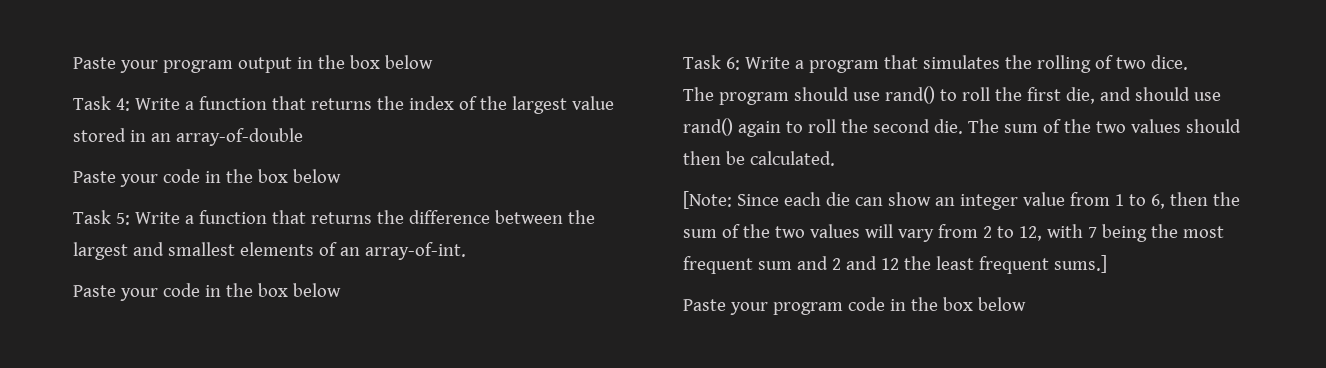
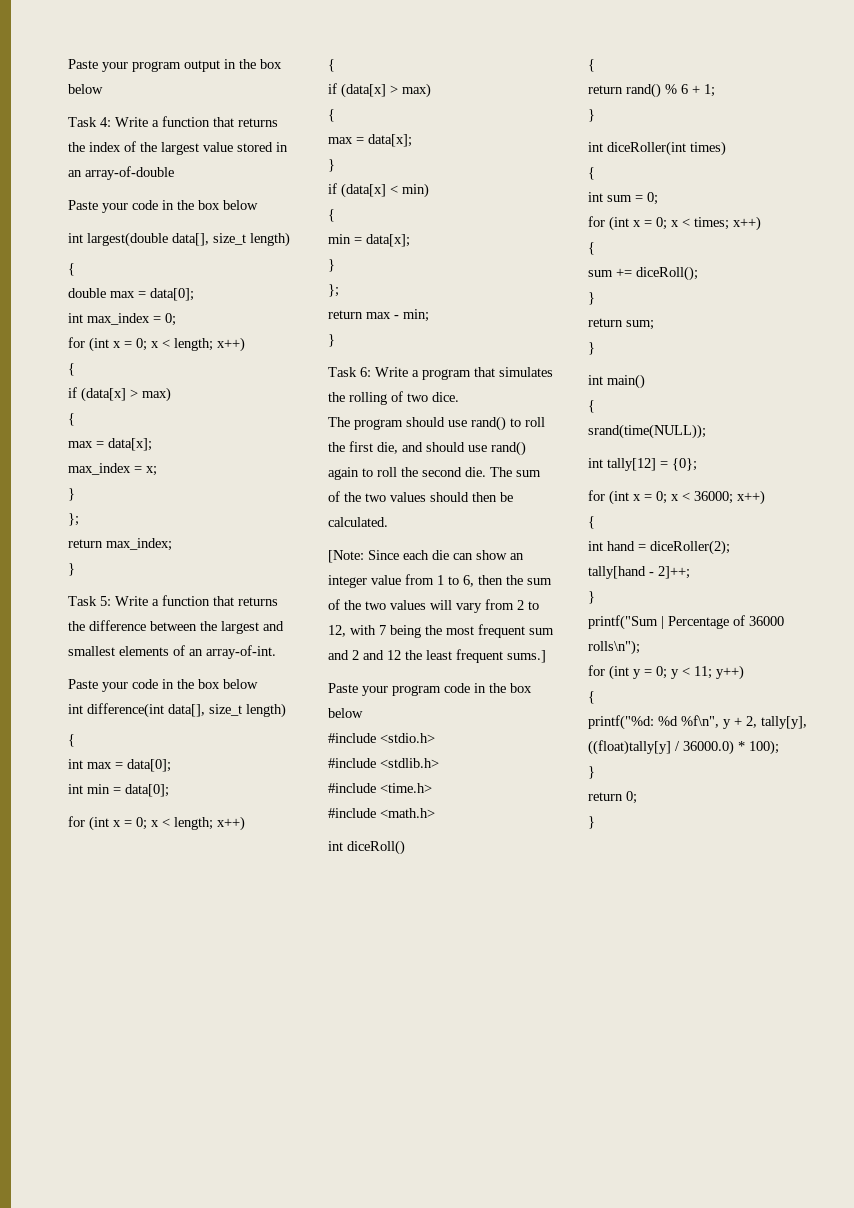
(341, 176) none -> [68,232,290,247] [68,263,75,276] [68,288,194,301] [68,313,176,326] [68,337,245,352] [68,363,75,376] [68,387,171,402] [68,413,75,426] [68,438,152,451] [68,463,157,476] [68,488,75,501] [68,513,79,526] [68,538,172,551] [68,563,75,576] // int largest(double data[], size_t length) // { // double max = data[0]; // int max_index = 0; // for (int x = 0; x < length; x++) // { // if (data[x] > max) // { // max = data[x]; // max_index = x; // } // }; // return max_index; // }
(341, 290) none -> [68,703,286,718] [68,734,75,747] [68,759,171,772] [68,784,169,797] [68,816,245,831] [328,59,335,72] [328,83,431,98] [328,109,335,122] [328,134,412,147] [328,159,335,172] [328,183,429,198] [328,209,335,222] [328,234,410,247] [328,259,335,272] [328,284,339,297] [328,309,429,322] [328,334,335,347] // int difference(int data[], size_t length) // { // int max = data[0]; // int min = data[0]; // for (int x = 0; x < length; x++) // { // if (data[x] > max) // { // max = data[x]; // } // if (data[x] < min) // { // min = data[x]; // } // }; // return max - min; // }
(1026, 304) none -> [328,733,435,743] [328,758,439,768] [328,783,432,793] [328,808,435,818] [328,840,405,855] [588,59,595,72] [588,83,715,98] [588,109,595,122] [588,141,726,156] [588,167,595,180] [588,192,658,205] [588,216,761,231] [588,242,595,255] [588,266,698,281] [588,292,595,305] [588,318,654,330] [588,342,595,355] [588,374,645,389] [588,400,595,413] [588,424,706,439] [588,458,697,471] [588,490,765,505] [588,516,595,529] [588,540,730,555] [588,566,690,579] [588,591,595,604] [588,615,784,630] [588,640,640,655] [588,665,744,680] [588,691,595,704] [588,715,807,730] [588,740,779,755] [588,766,595,779] [588,791,637,804] [588,816,595,829] // #include <stdio.h> // #include <stdlib.h> // #include <time.h> // #include <math.h> // int diceRoll() // { // return rand() % 6 + 1; // } // int diceRoller(int times) // { // int sum = 0; // for (int x = 0; x < times; x++) // { // sum += diceRoll(); // } // return sum; // } // int main() // { // srand(time(NULL)); // int tally[12] = {0}; // for (int x = 0; x < 36000; x++) // { // int hand = diceRoller(2); // tally[hand - 2]++; // } // printf("Sum | Percentage of 36000 rolls\n"); // for (int y = 0; y < 11; y++) // { // printf("%d: %d %f\n", y + 2, tally[y], ((float)tally[y] / 36000.0) * 100); // } // return 0; // }

